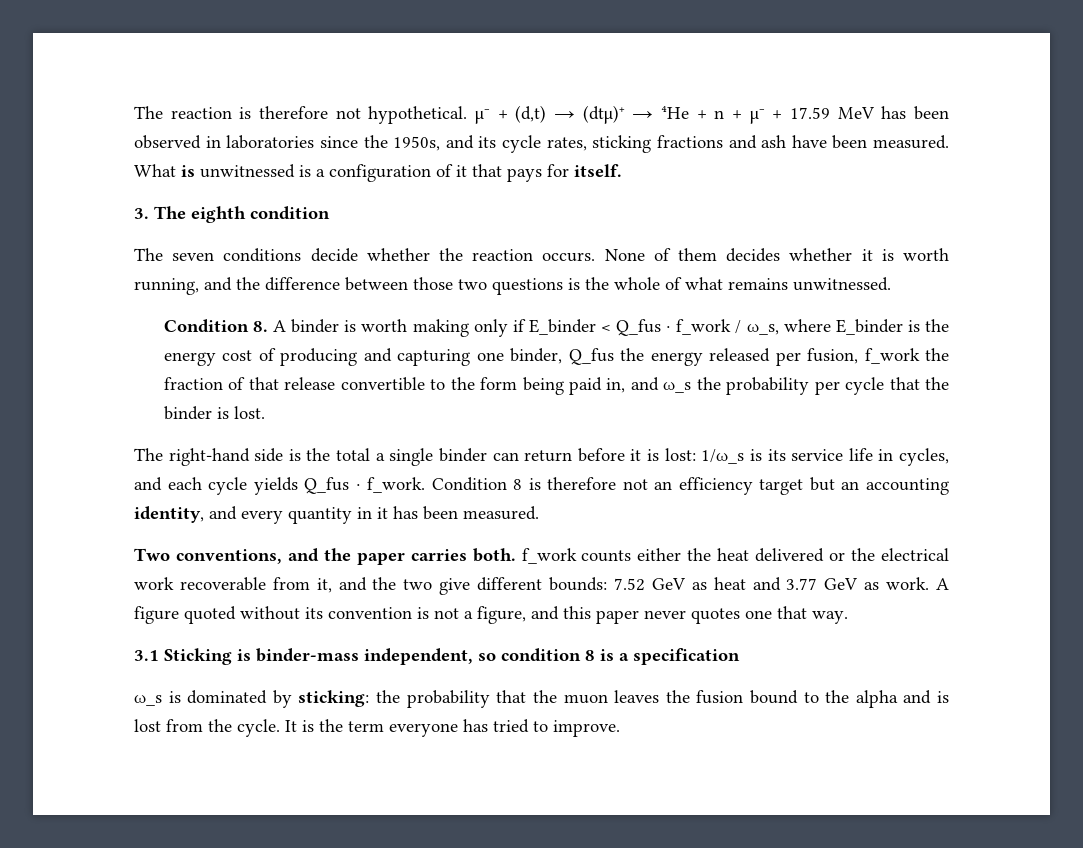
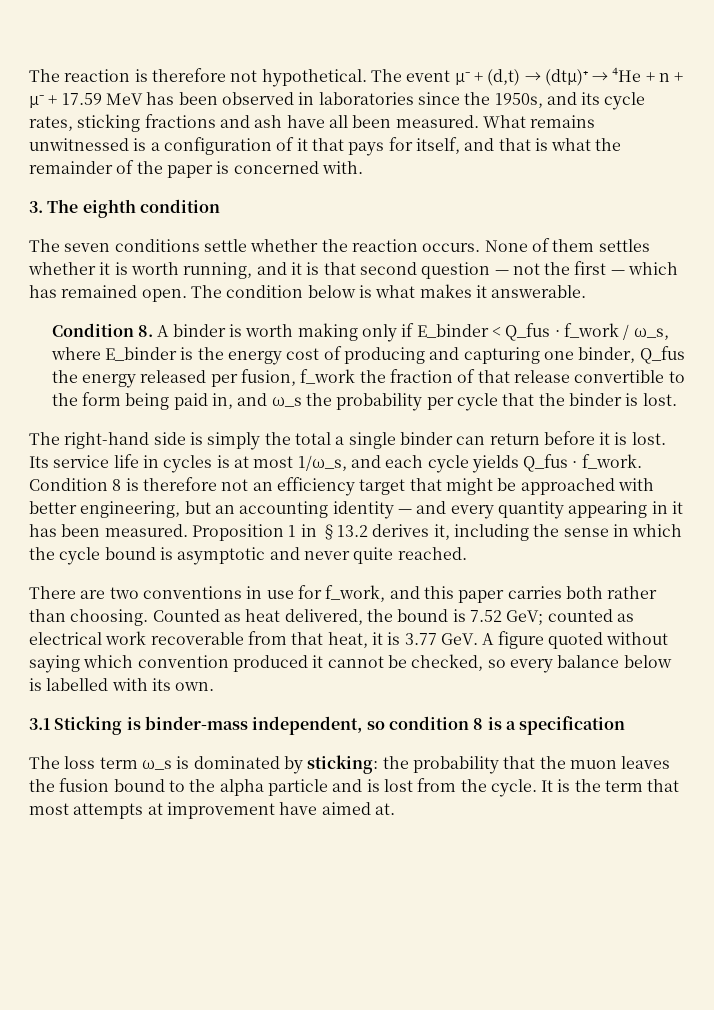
(468, 115) none -> [370,69,451,82] The event
(827, 141) none -> [328,115,348,128] all
[181,165,195,177] is -> [530,115,596,128] remains
[574,164,622,177] itself. -> [415,137,622,154] [29,160,363,178] itself, and that is what the remainder of the paper is concerned with.
[310,248,358,262] decide -> [203,239,247,252] settle
[726,248,781,262] decides -> [598,239,650,252] settles
[236,277,891,295] the difference between those two questions is the whole of what remains unwitnessed. -> [290,261,679,279] [29,284,587,302] it is that second question — not the first — which has remained open. The condition below is what makes it answerable.
(301, 455) none -> [207,432,261,450] simply
[664,448,949,466] lost: 1/ω_s is its service life in cycles, -> [631,432,666,445] [29,454,347,473] lost. Its service life in cycles is at most 1/ω_s,
(804, 487) none -> [409,478,654,495] [29,501,181,518] that might be approached with better engineering,
[134,506,204,523] identity, -> [332,501,412,519] identity —
(352, 515) none -> [568,501,648,518] appearing
[134,548,949,565] [134,577,950,595] [134,606,848,624] // Two conventions, and the paper carries both. f_work counts either the heat delivered or the electrical work recoverable from it, and the two give different bounds: 7.52 GeV as heat and 3.77 GeV as work. A figure quoted without its convention is not a figure, and this paper never quotes one that way. -> [191,524,683,541] [29,547,467,565] [29,585,658,603] [29,609,634,626] [29,631,669,649] [29,654,672,673] [29,678,215,691] Proposition 1 in §13.2 derives it, including the sense in which the cycle bound is asymptotic and never quite reached. // There are two conventions in use for f_work, and this paper carries both rather than choosing. Counted as heat delivered, the bound is 7.52 GeV; counted as electrical work recoverable from that heat, it is 3.77 GeV. A figure quoted without saying which convention produced it cannot be checked, so every balance below is labelled with its own.
(740, 656) none -> [29,756,138,769] The loss term
(898, 699) none -> [267,779,328,796] particle
[389,719,620,737] everyone has tried to improve. -> [647,779,680,792] [29,802,395,819] that most attempts at improvement have aimed at.

